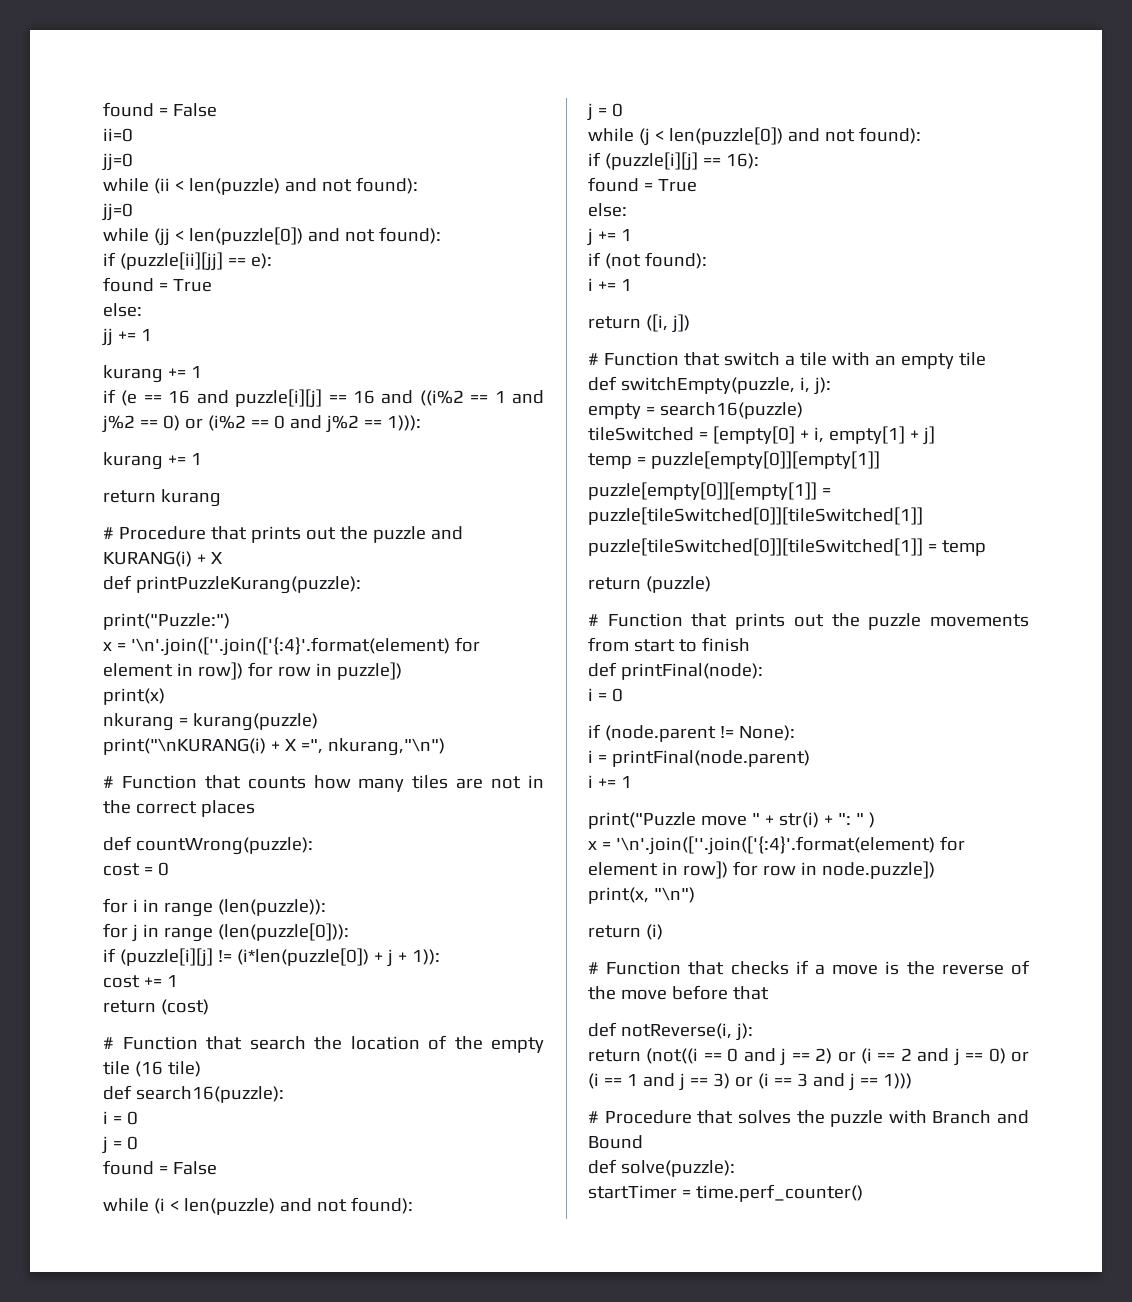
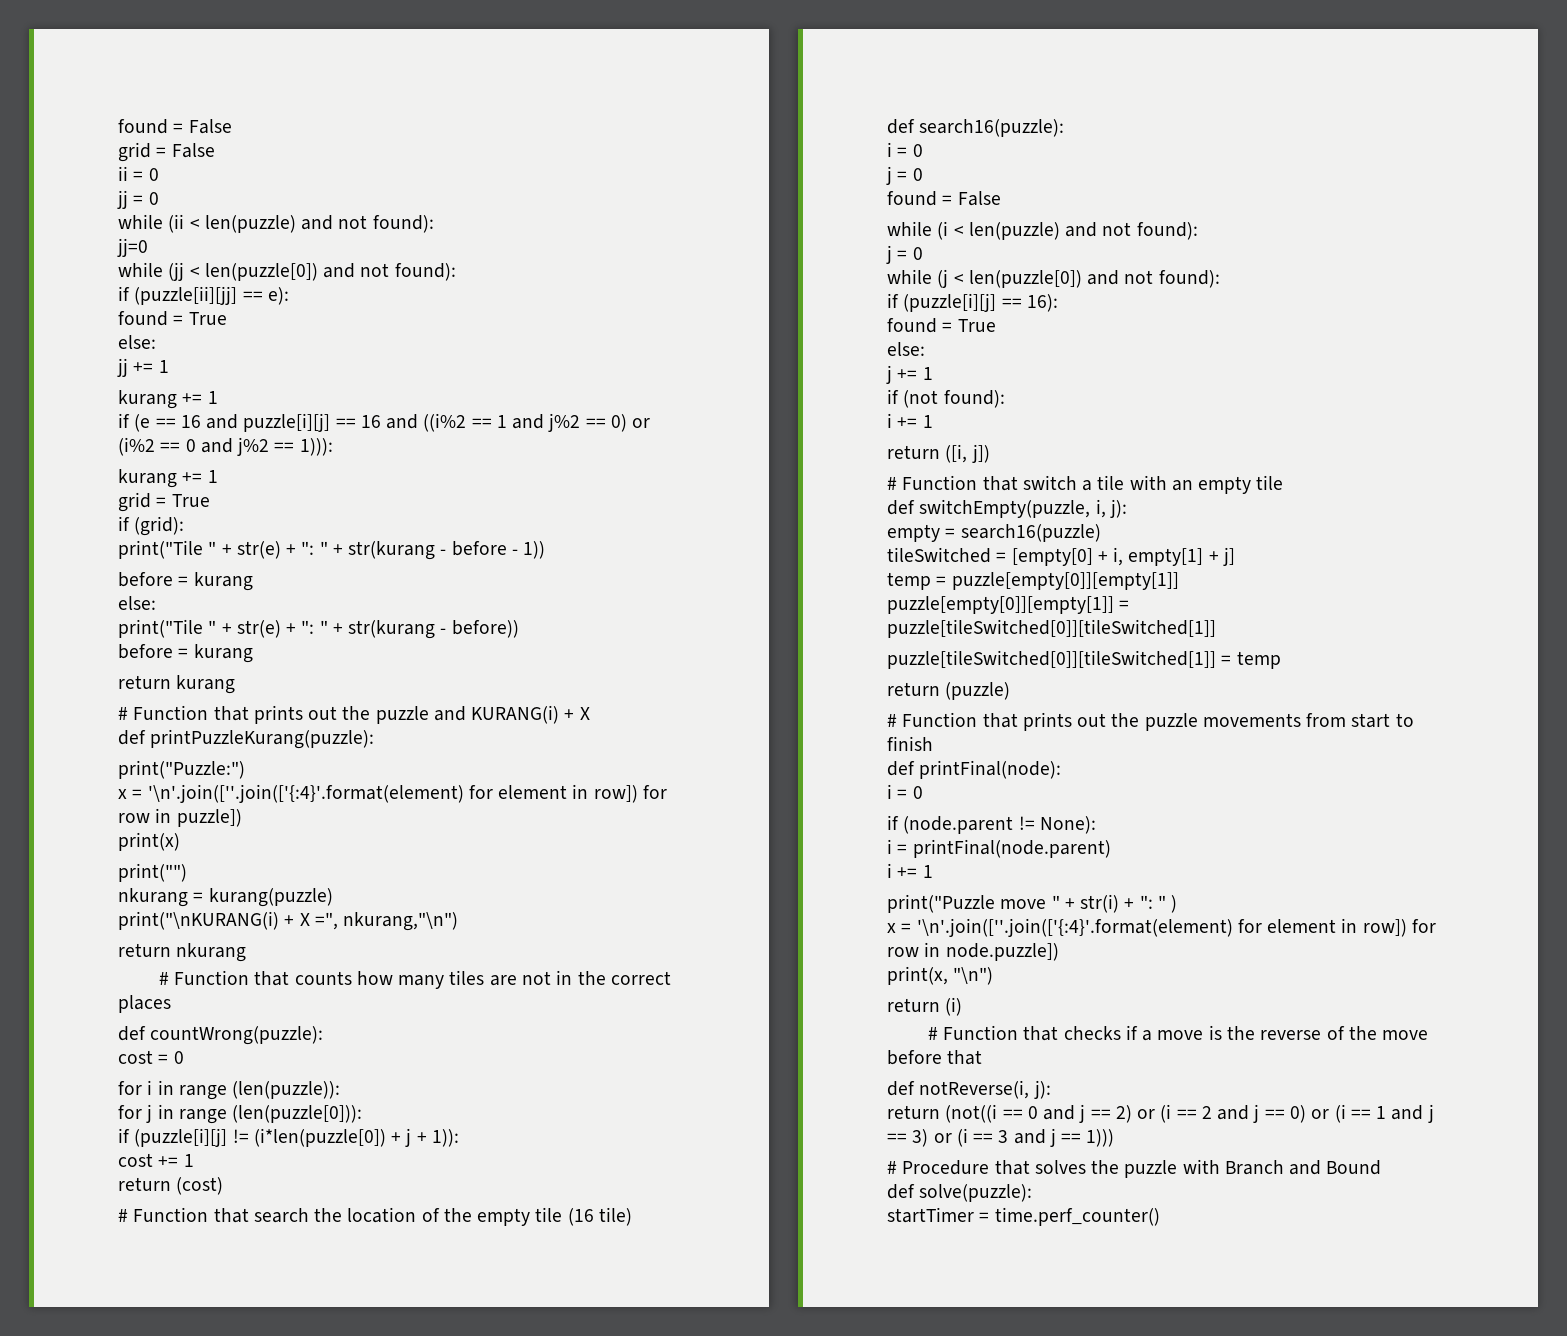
[103,102,217,117] [103,128,133,142] [102,153,133,171] found = False // ii=0 // jj=0 -> [118,119,232,134] [118,142,215,162] [118,166,159,181] [117,190,159,209] found = False // grid = False // ii = 0 // jj = 0
(202, 459) none -> [118,492,210,512] [118,516,185,536] [118,540,546,560] [118,572,253,591] [118,596,156,610] [118,619,519,639] [118,644,253,663] // grid = True // if (grid): // print("Tile " + str(e) + ": " + str(kurang - before - 1)) // before = kurang // else: // print("Tile " + str(e) + ": " + str(kurang - before)) // before = kurang
[118,526,206,540] Procedure -> [133,705,209,720] Function
(165, 696) none -> [118,863,187,882] // print("")
(445, 747) none -> [118,943,247,962] // return nkurang

